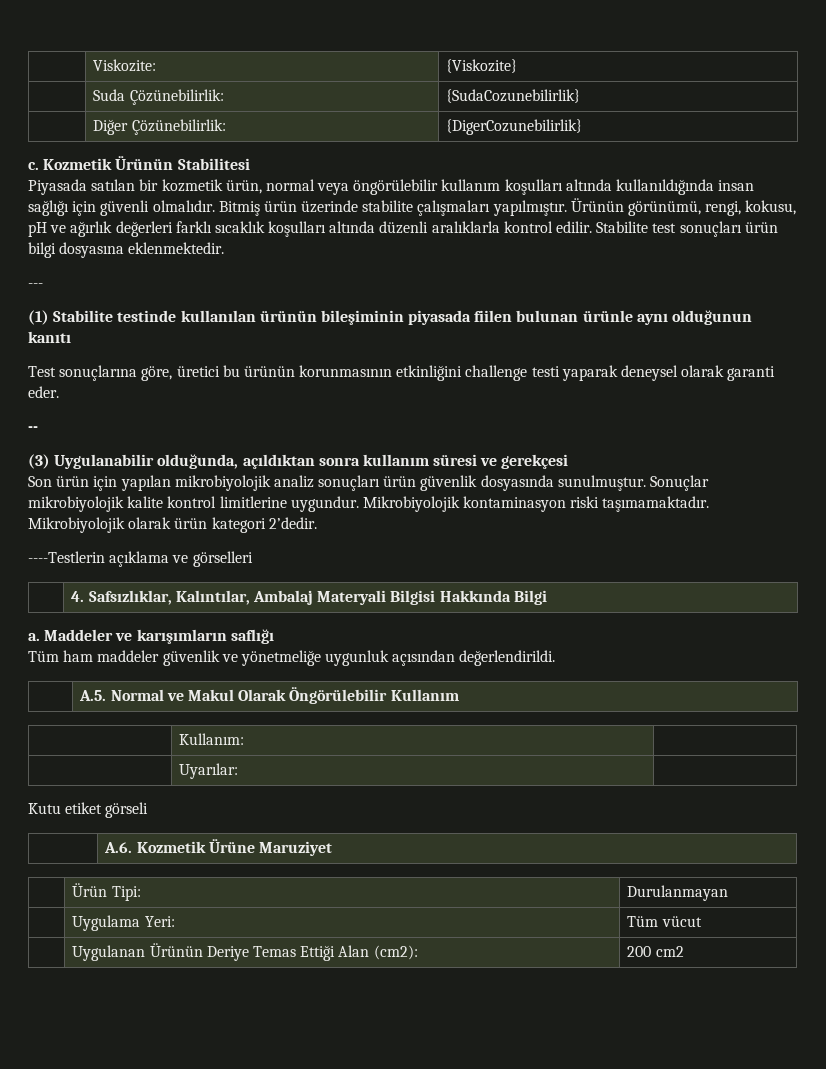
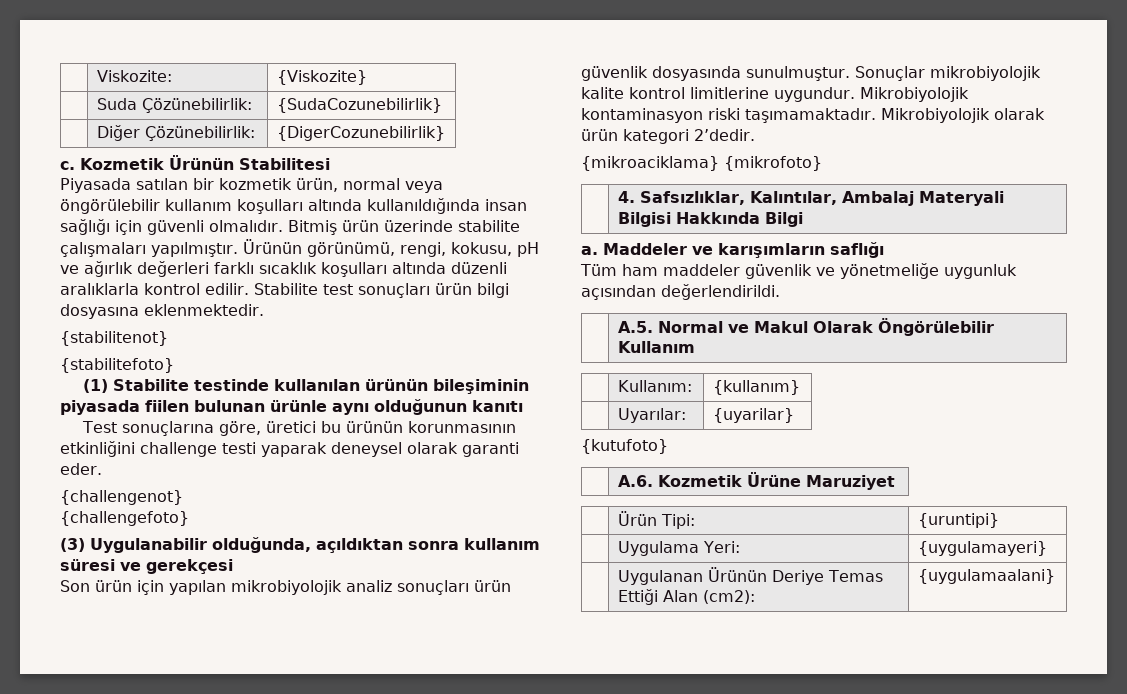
[28,283,43,288] --- -> [60,331,168,346] [60,358,174,373] {stabilitenot} // {stabilitefoto}
[28,426,38,432] -- -> [60,490,183,505] [60,511,189,526] {challengenot} // {challengefoto}
[28,551,253,567] ----Testlerin açıklama ve görselleri -> [581,156,822,171] {mikroaciklama} {mikrofoto}
(245, 739) none -> [712,380,800,395] {kullanım}
[28,802,149,818] // Kutu etiket görseli -> [712,408,794,423] [581,439,668,454] {uyarilar} // {kutufoto}
[627,885,729,901] Durulanmayan -> [917,513,999,528] {uruntipi}
[627,916,702,927] Tüm vücut -> [917,541,1047,556] {uygulamayeri}
[627,946,684,957] 200 cm2 -> [917,569,1055,584] {uygulamaalani}

